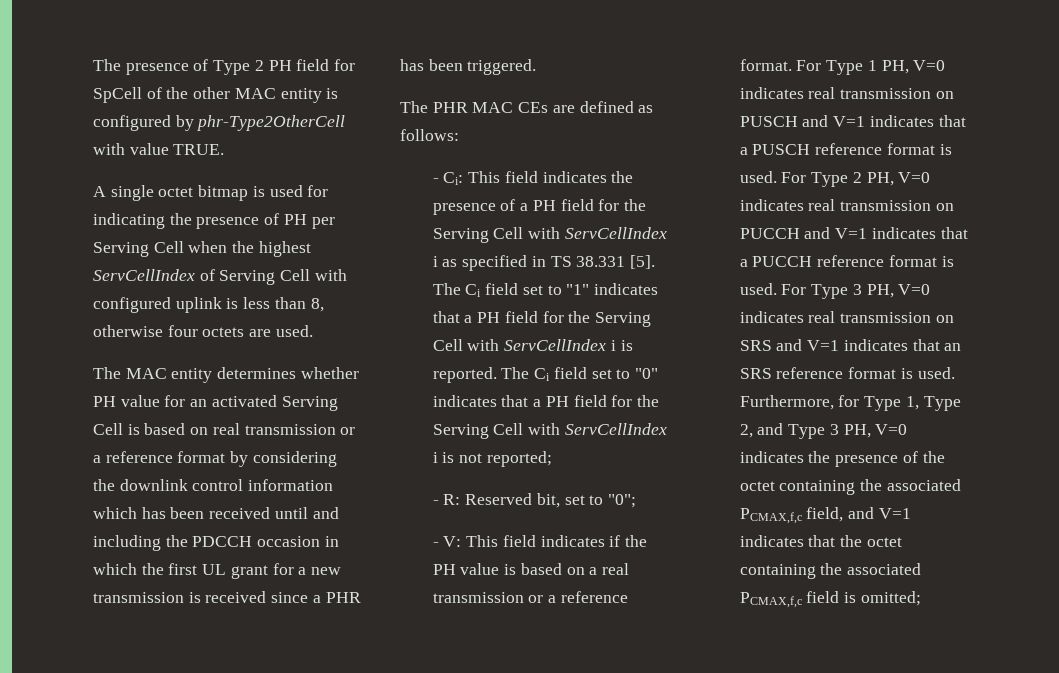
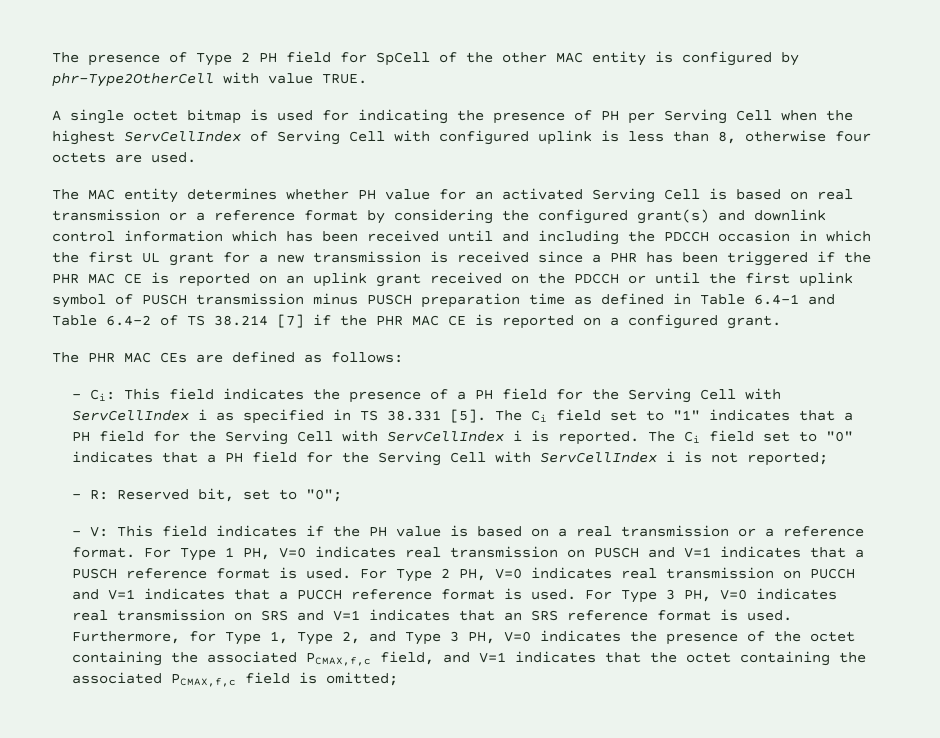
(115, 485) none -> [538,209,745,224] configured grant(s) and
[467,59,537,75] triggered. -> [727,251,871,266] [52,272,853,287] [52,293,835,308] [52,314,781,329] triggered if the PHR MAC CE is reported on an uplink grant received on the PDCCH or until the first uplink symbol of PUSCH transmission minus PUSCH preparation time as defined in Table 6.4-1 and Table 6.4-2 of TS 38.214 [7] if the PHR MAC CE is reported on a configured grant.

